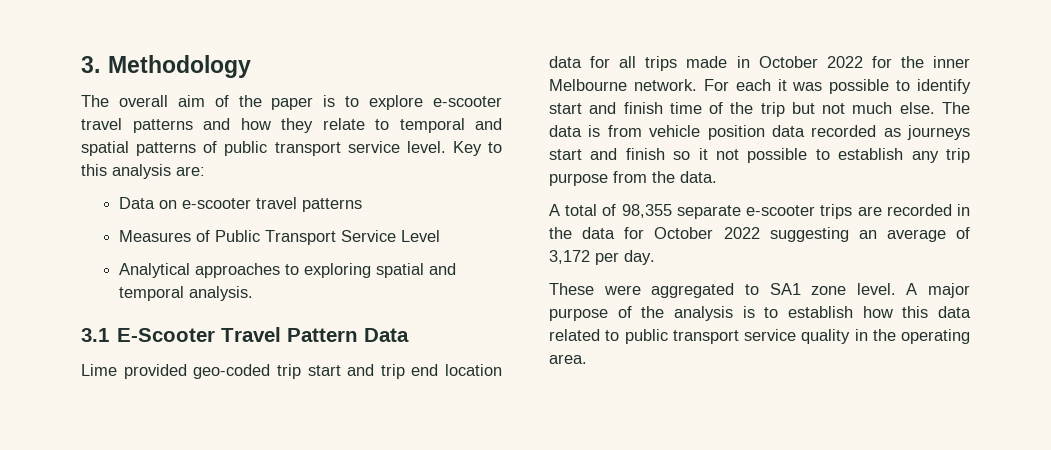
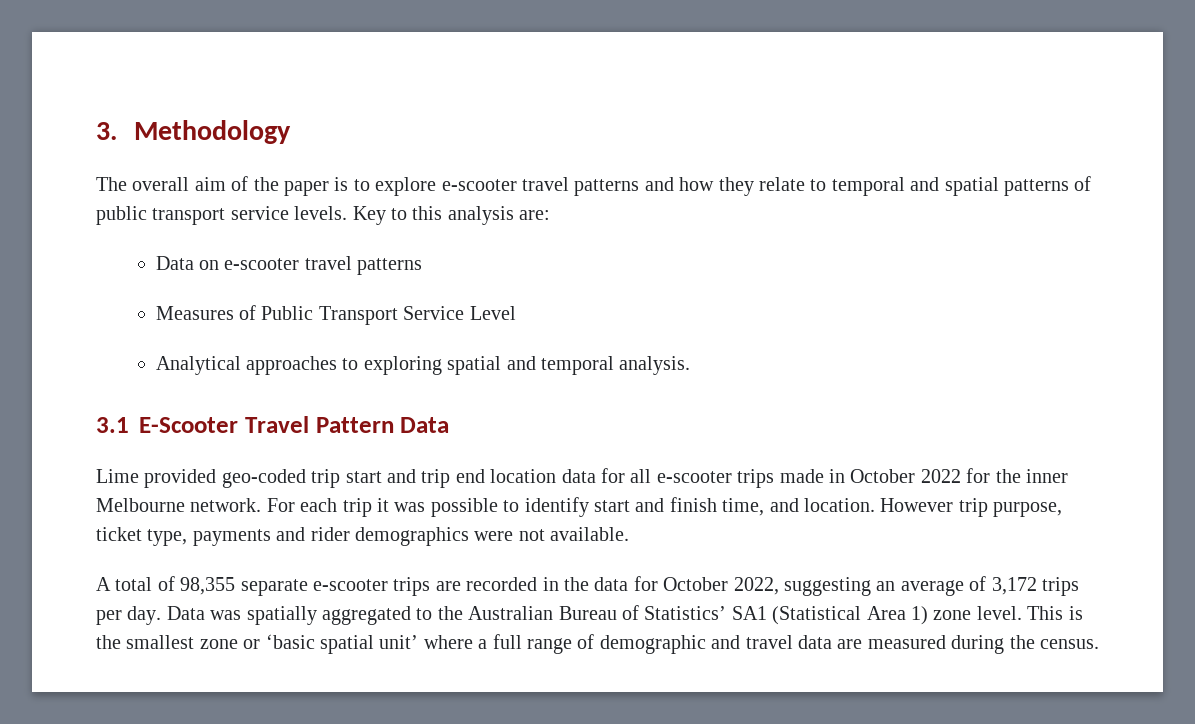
[406,141,446,153] level. -> [294,206,348,220] levels.
(637, 62) none -> [656,471,732,483] e-scooter
(771, 85) none -> [342,498,372,517] trip
[669,102,970,117] [549,125,970,140] [549,148,970,163] [549,171,717,186] time of the trip but not much else. The data is from vehicle position data recorded as journeys start and finish so it not possible to establish any trip purpose from the data. -> [722,498,1063,517] [96,527,630,546] time, and location. However trip purpose, ticket type, payments and rider demographics were not available.
[723,227,760,239] 2022 -> [733,577,779,595] 2022,
(590, 257) none -> [1041,577,1079,596] trips
[549,283,970,298] [549,306,971,321] [549,329,970,344] [549,354,587,364] // These were aggregated to SA1 zone level. A major purpose of the analysis is to establish how this data related to public transport service quality in the operating area. -> [166,605,1083,625] [96,634,1099,654] Data was spatially aggregated to the Australian Bureau of Statistics’ SA1 (Statistical Area 1) zone level. This is the smallest zone or ‘basic spatial unit’ where a full range of demographic and travel data are measured during the census.

